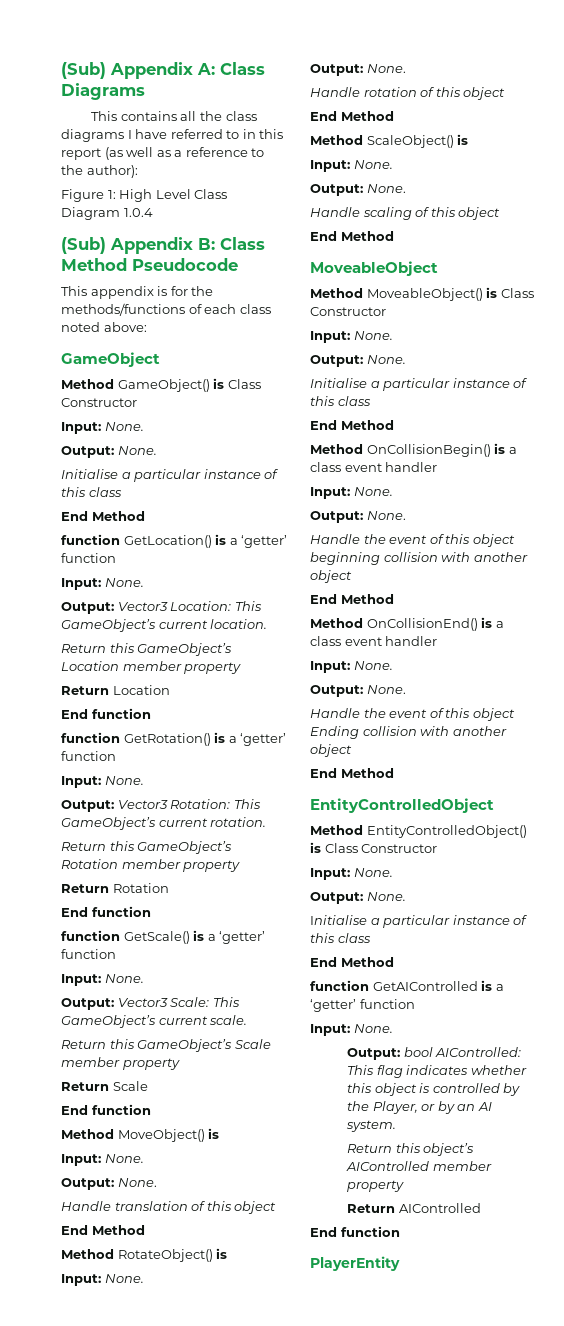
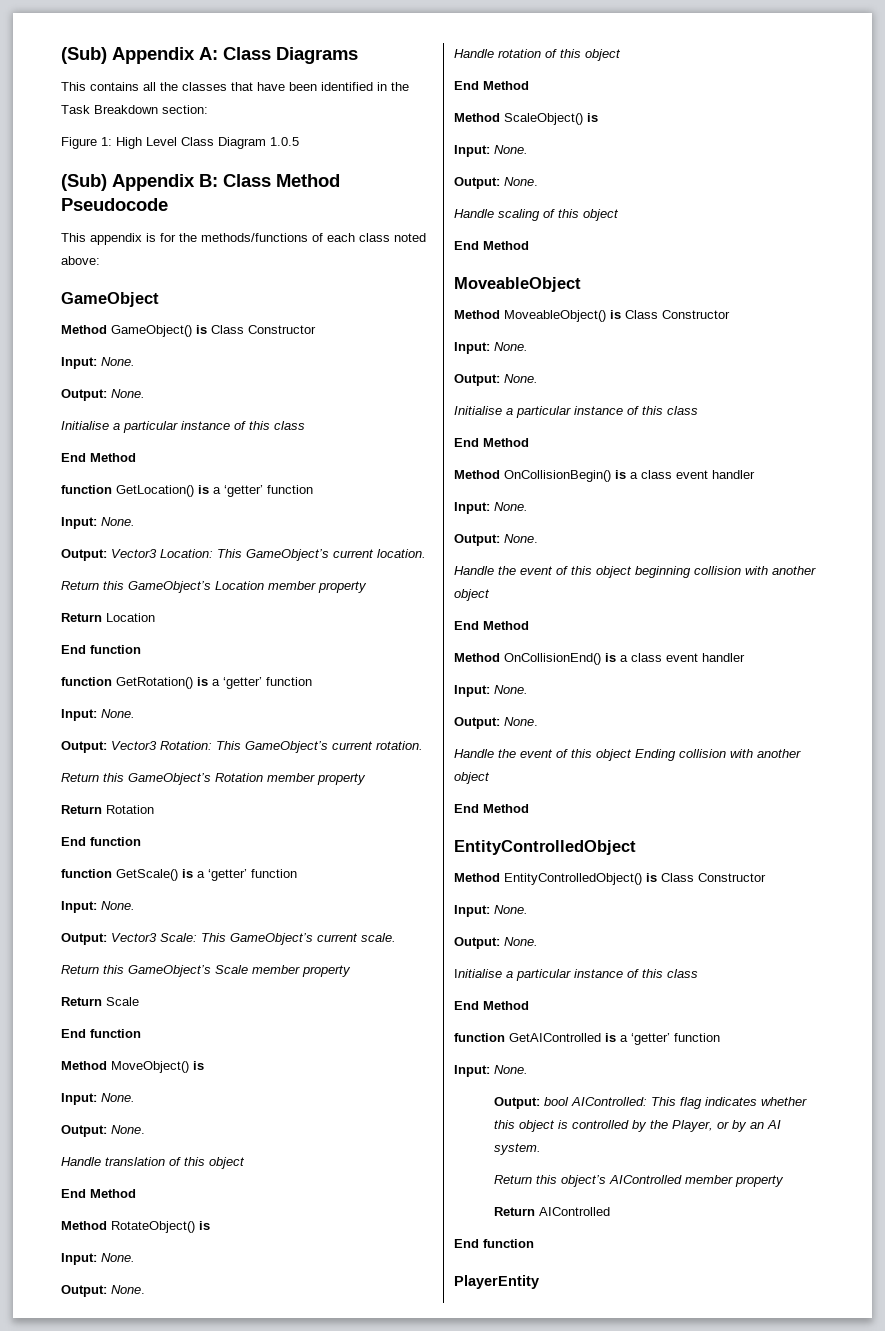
[225,111,257,121] [61,129,284,142] [61,147,265,160] [61,165,138,178] class diagrams I have referred to in this report (as well as a reference to the author): -> [182,82,409,91] [61,105,208,114] classes that have been identified in the Task Breakdown section:
[123,208,153,217] 1.0.4 -> [270,137,299,146] 1.0.5

